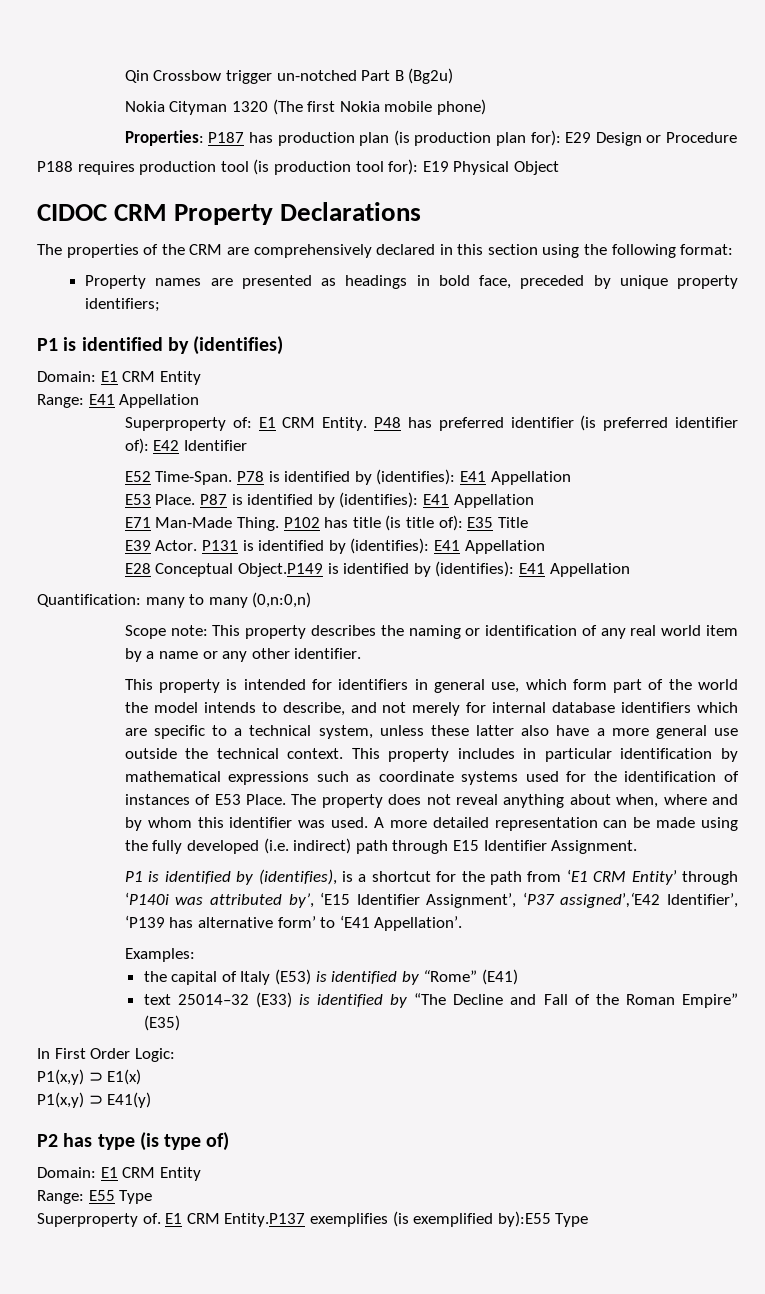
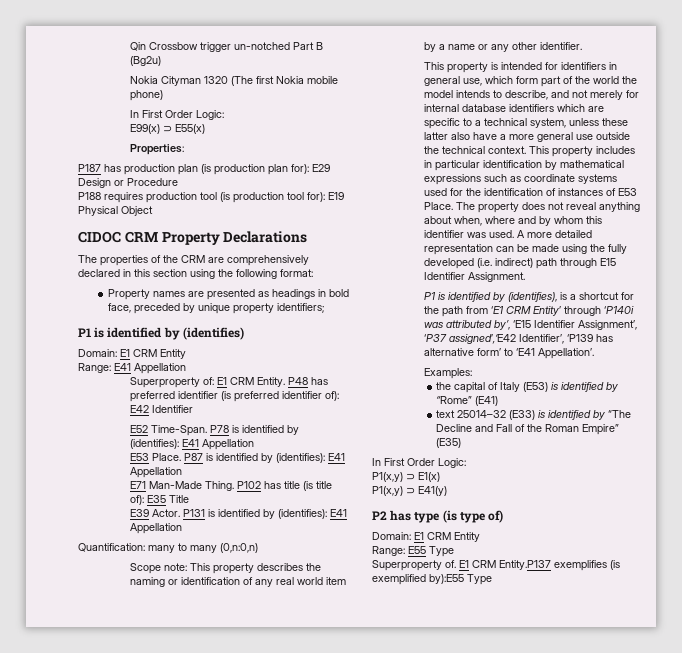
(487, 107) none -> [130,110,225,120] [130,124,206,134] // In First Order Logic: // E99(x) ⊃ E55(x)
(204, 138) none -> (185, 149) //
[124,561,630,577] // E28 Conceptual Object.P149 is identified by (identifies): E41 Appellation -> (183, 528) none

